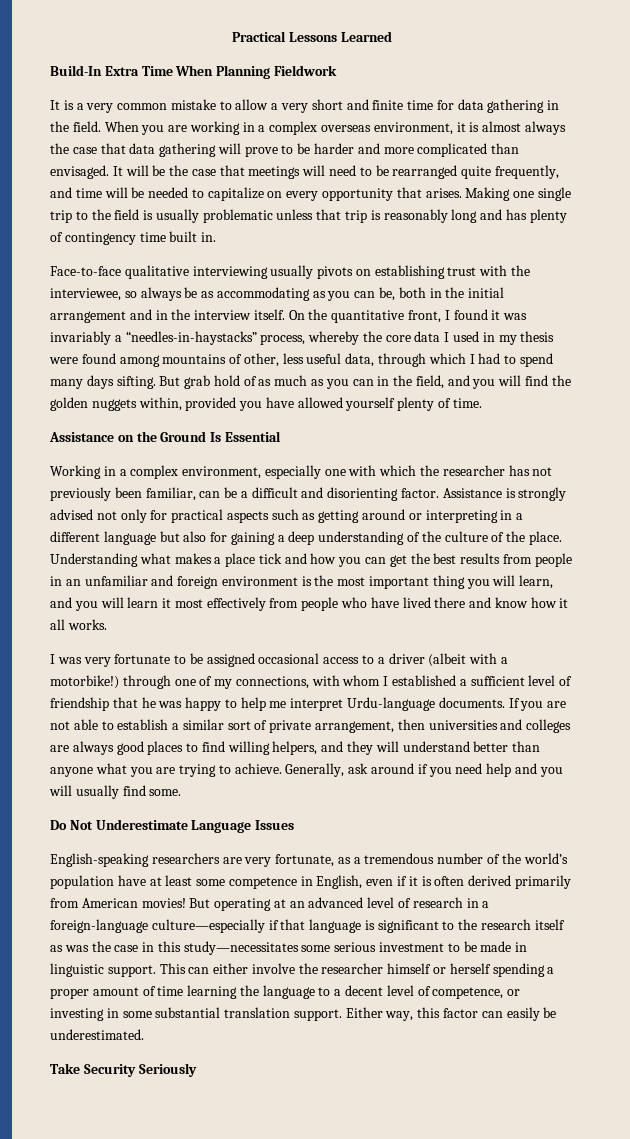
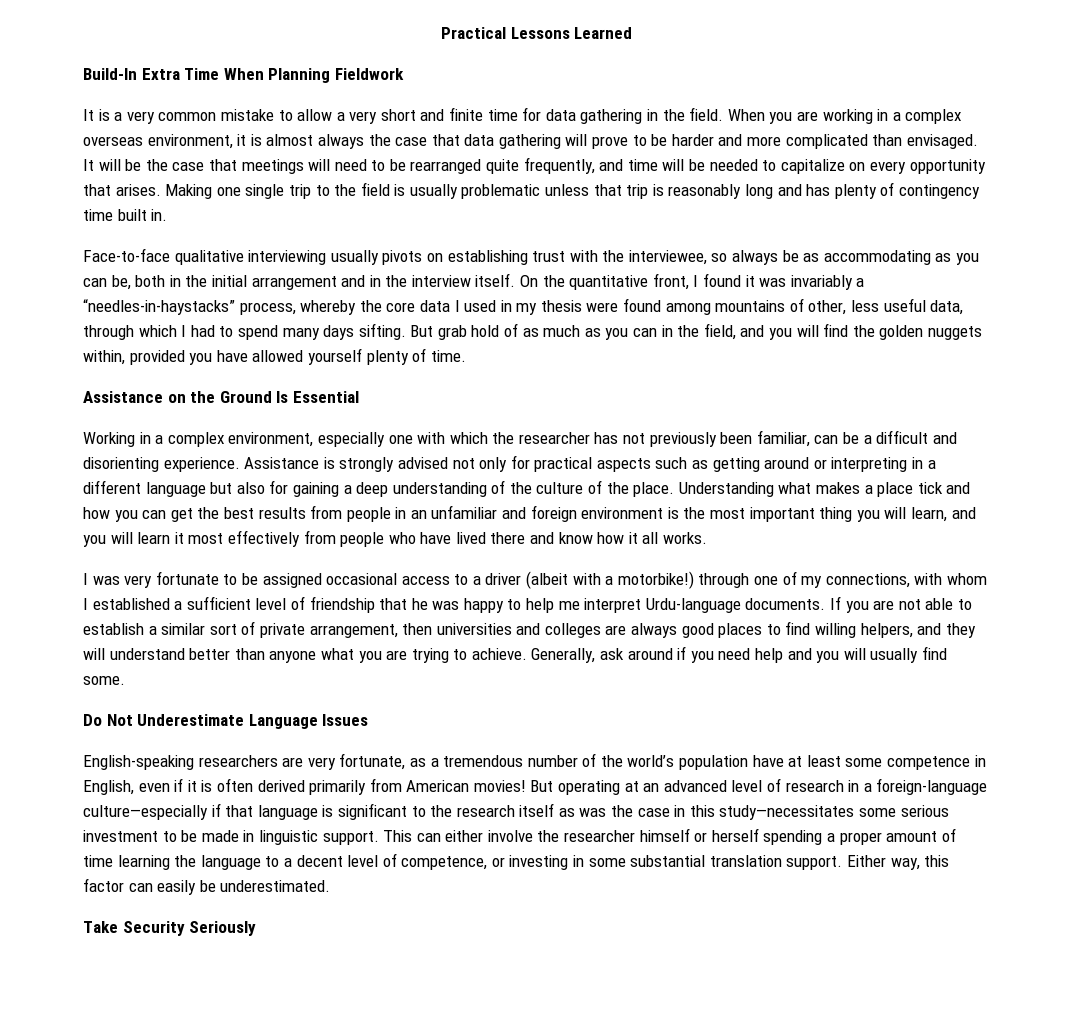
[401,488,440,498] factor. -> [163,457,240,472] experience.

